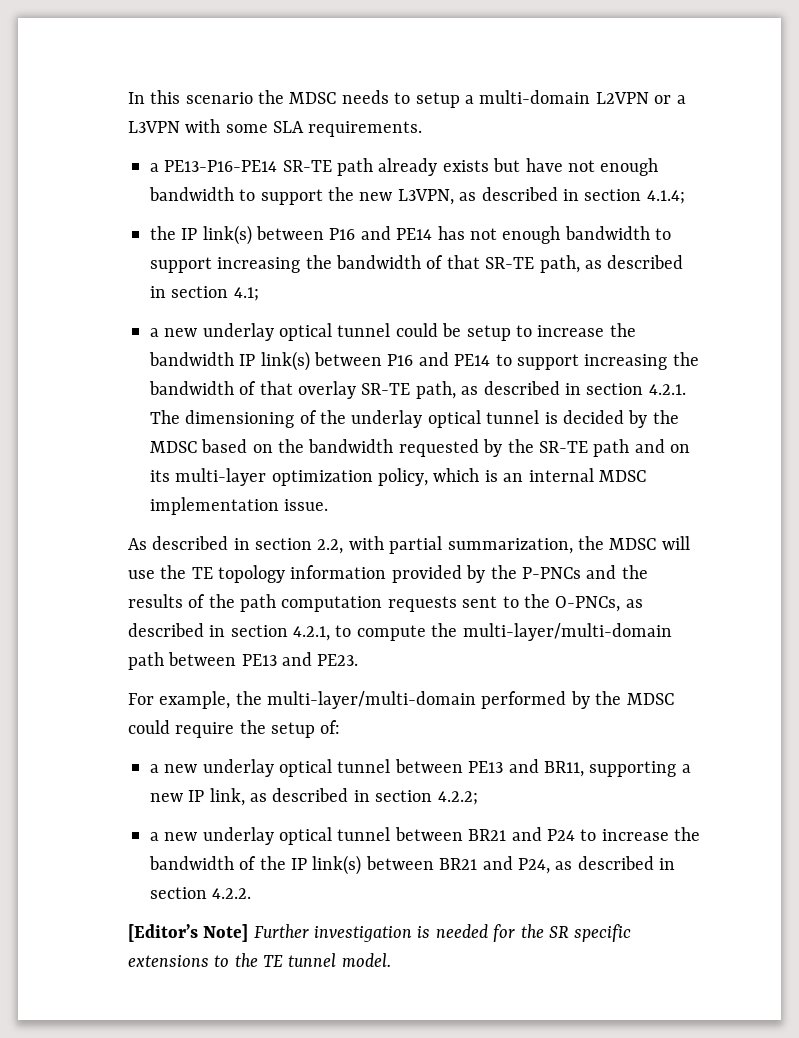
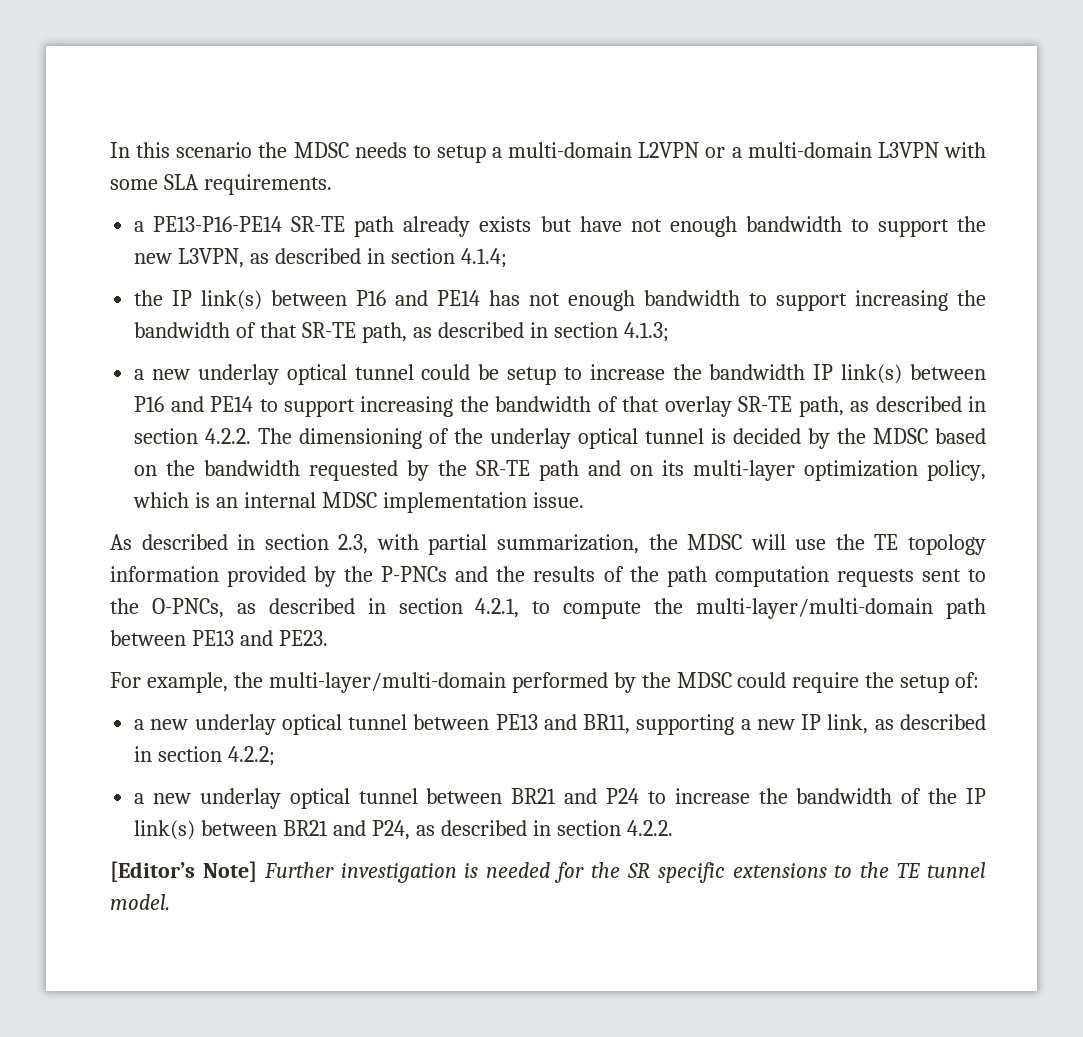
(686, 99) none -> [747,142,872,158] multi-domain
[233,287,259,301] 4.1; -> [623,322,669,342] 4.1.3;
[648,384,686,395] 4.2.1. -> [205,428,252,444] 4.2.2.
[317,539,344,554] 2.2, -> [338,534,369,554] 2.3,

